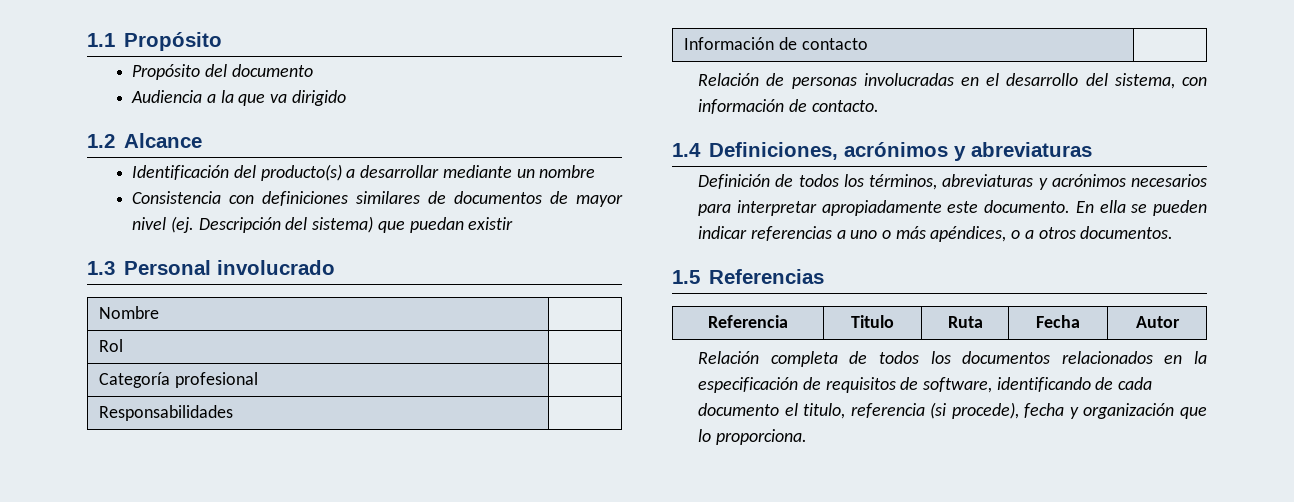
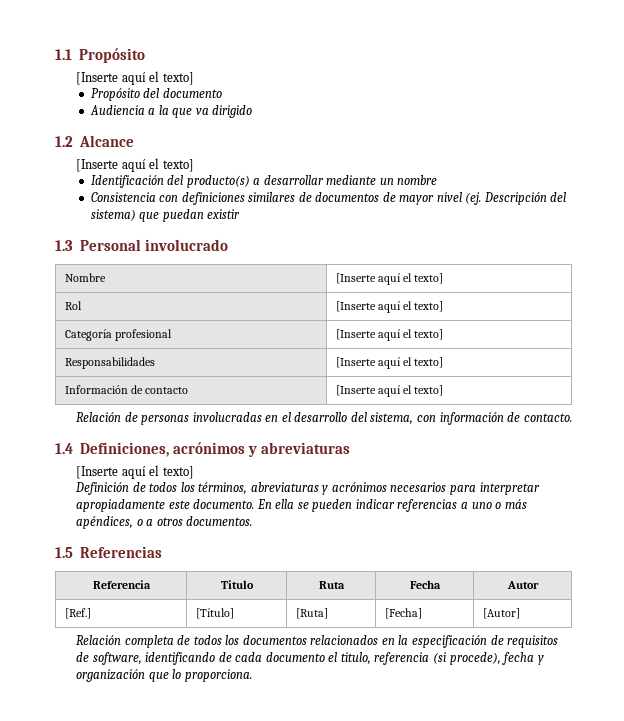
(222, 41) none -> [76,71,194,85] // [Inserte aquí el texto]
(202, 140) none -> [76,158,194,172] // [Inserte aquí el texto]
[99,339,124,352] [99,372,259,388] [99,405,234,421] // Rol | // Categoría profesional | // Responsabilidades | -> [335,273,444,285] [64,301,82,310] [335,301,444,313] [64,329,172,341] [335,329,444,341] [64,357,155,369] [335,357,444,369] [Inserte aquí el texto] // Rol | [Inserte aquí el texto] // Categoría profesional | [Inserte aquí el texto] // Responsabilidades | [Inserte aquí el texto]
(868, 44) none -> [335,385,444,397] [Inserte aquí el texto]
(1092, 149) none -> [76,465,194,479] // [Inserte aquí el texto]
(1180, 322) none -> [64,608,91,619] [195,608,234,619] [295,608,328,619] [384,608,422,619] [482,608,520,619] // [Ref.] | [Título] | [Ruta] | [Fecha] | [Autor]

